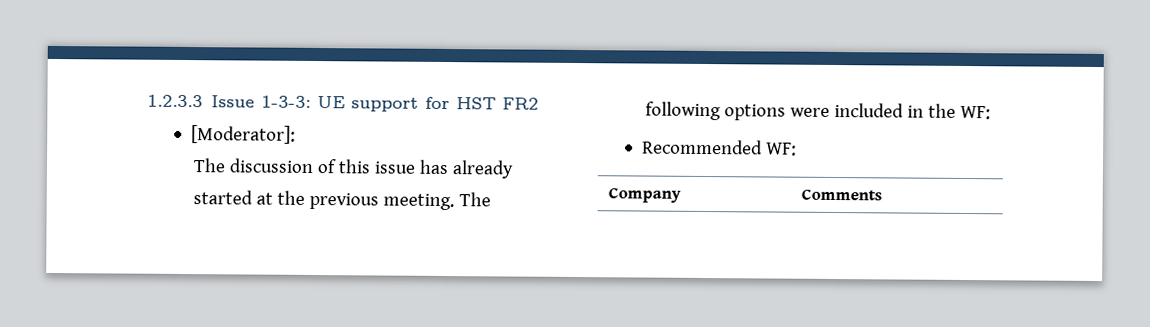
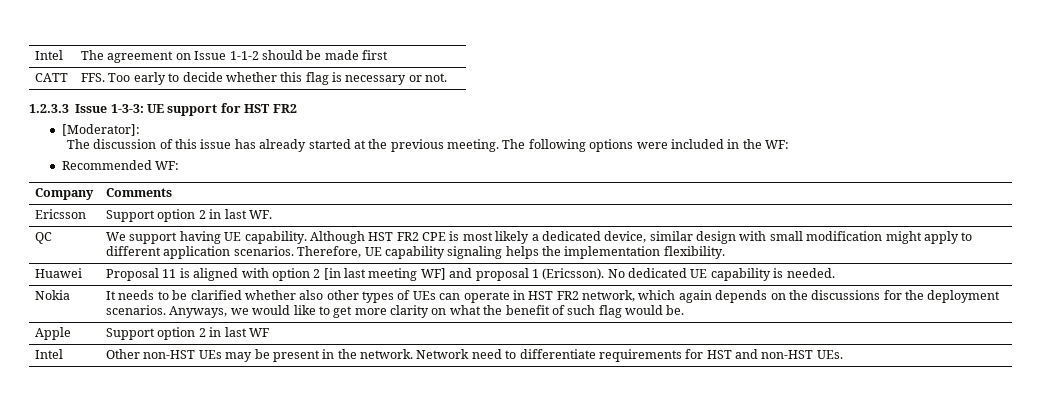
(147, 101) none -> [35,50,64,60] [81,50,389,63] [35,73,69,82] [81,72,448,85] Intel | The agreement on Issue 1-1-2 should be made first // CATT | FFS. Too early to decide whether this flag is necessary or not. //
(883, 194) none -> [35,209,87,219] [106,209,272,222] [35,232,53,244] [106,231,973,244] [106,246,725,259] [35,268,83,278] [106,268,835,281] [35,290,71,300] [106,290,1001,303] [106,305,685,318] [35,327,72,340] [106,327,269,340] [35,349,64,359] [106,349,843,362] // Ericsson | Support option 2 in last WF. // QC | We support having UE capability. Although HST FR2 CPE is most likely a dedicated device, similar design with small modification might apply to different application scenarios. Therefore, UE capability signaling helps the implementation flexibility. // Huawei | Proposal 11 is aligned with option 2 [in last meeting WF] and proposal 1 (Ericsson). No dedicated UE capability is needed. // Nokia | It needs to be clarified whether also other types of UEs can operate in HST FR2 network, which again depends on the discussions for the deployment scenarios. Anyways, we would like to get more clarity on what the benefit of such flag would be. // Apple | Support option 2 in last WF // Intel | Other non-HST UEs may be present in the network. Network need to differentiate requirements for HST and non-HST UEs.

